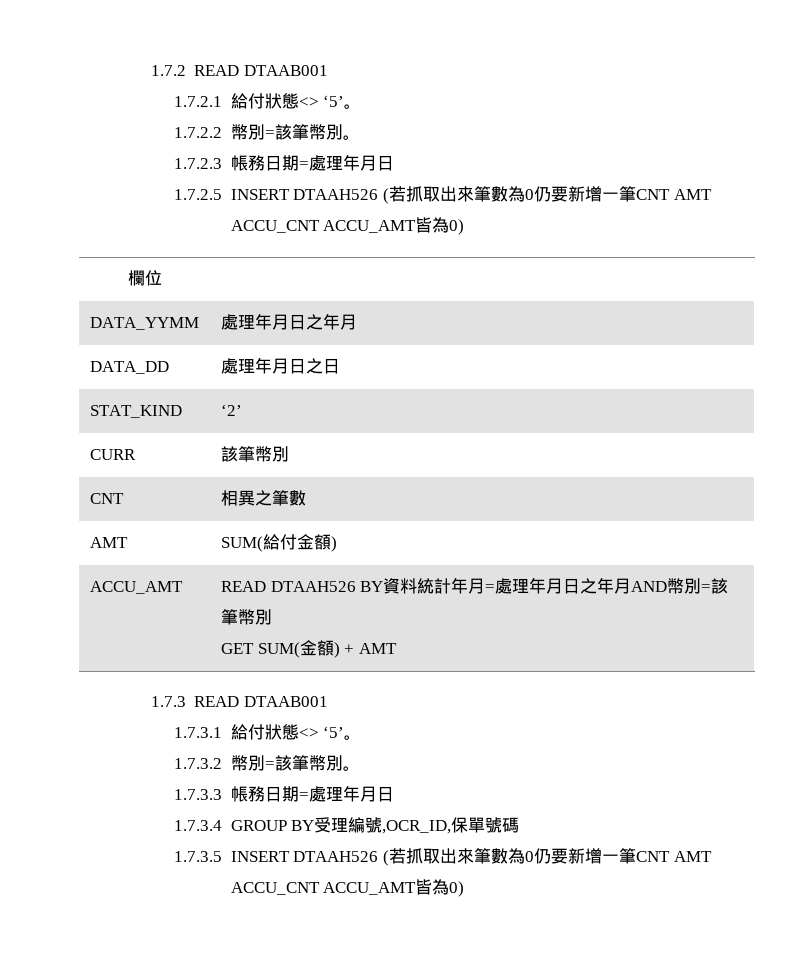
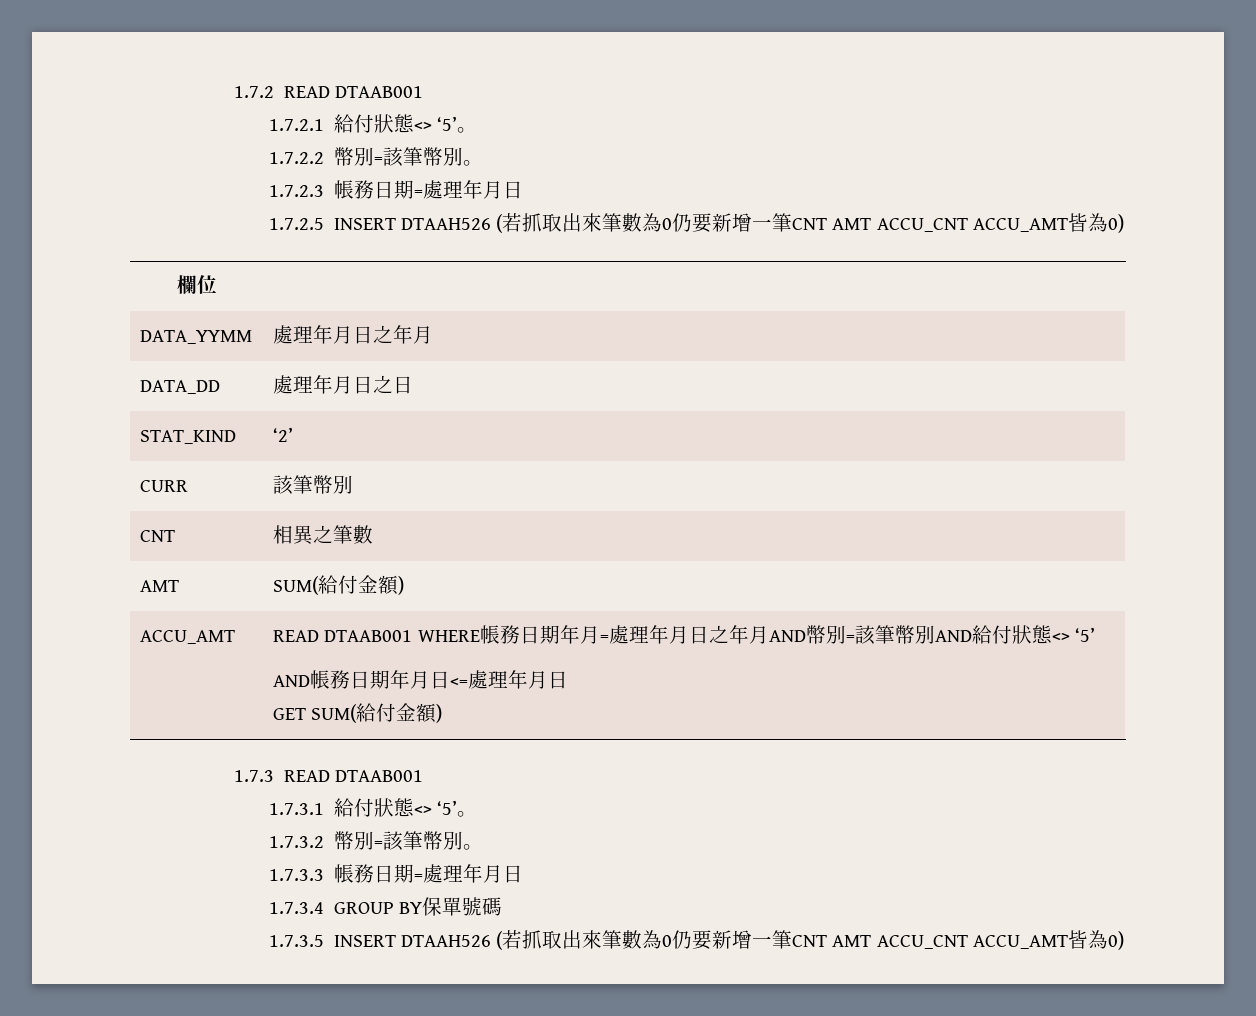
[270,578,452,594] DTAAH526 BY資料統計 -> [324,625,560,644] DTAAB001 WHERE帳務日期
(272, 617) none -> [934,625,1096,644] [273,670,569,689] AND給付狀態<> ‘5’ // AND帳務日期年月日<=處理年月日
[299,640,397,658] 金額) + AMT -> [356,703,443,723] 給付金額)
[314,817,452,834] 受理編號,OCR_ID, -> (422, 908) none

